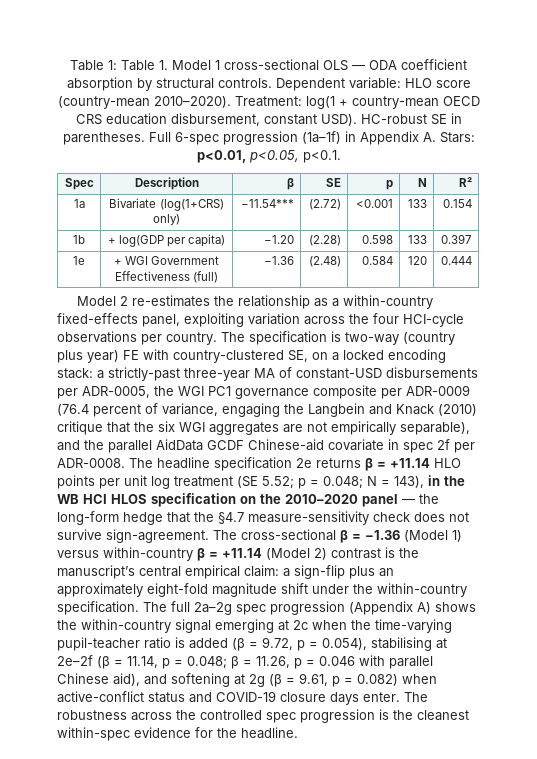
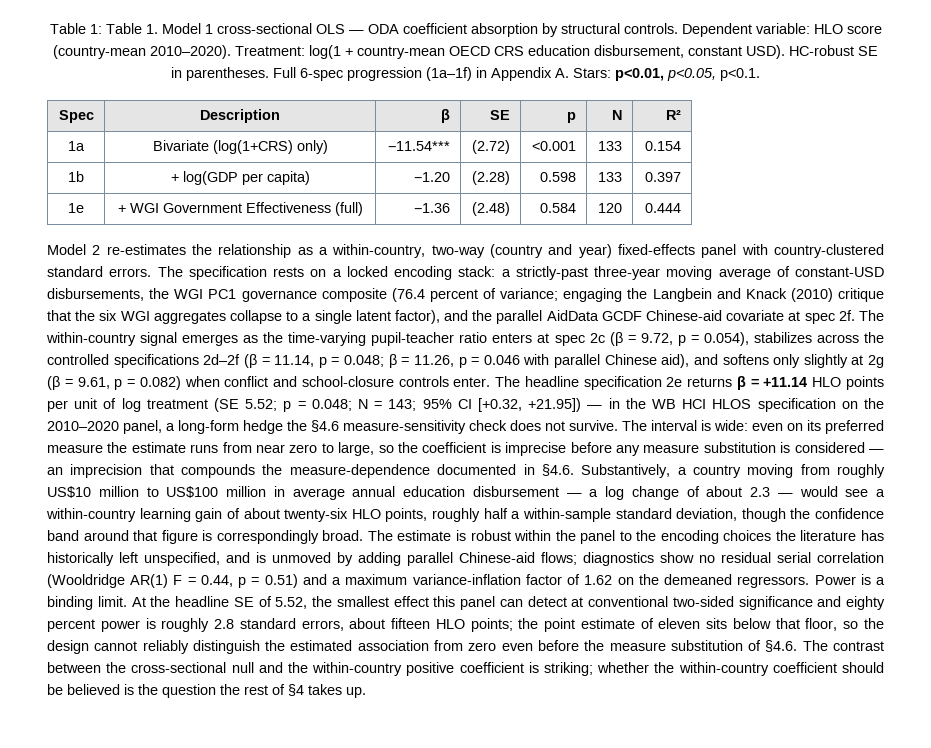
[342,295,433,309] [57,313,464,327] [57,331,455,345] [57,349,308,363] within-country fixed-effects panel, exploiting variation across the four HCI-cycle observations per country. The specification is two-way (country plus year) FE with country-clustered SE, -> [332,244,885,258] [47,266,304,280] within-country, two-way (country and year) fixed-effects panel with country-clustered standard errors. The specification rests
[254,367,478,379] [57,386,150,399] MA of constant-USD disbursements per ADR-0005, -> [666,266,884,280] [47,288,144,301] moving average of constant-USD disbursements,
[381,385,470,399] per ADR-0009 -> (387, 295) none
[162,403,218,416] variance, -> [500,288,559,301] variance;
[283,421,470,435] are not empirically separable), -> [229,310,440,324] collapse to a single latent factor),
[388,439,475,453] [57,457,461,471] [57,475,465,489] [57,493,439,507] [57,511,469,525] [57,529,462,543] [57,547,419,561] [57,565,394,579] [57,583,467,597] [57,601,476,615] [57,619,452,633] [57,637,228,651] in spec 2f per ADR-0008. The headline specification 2e returns β = +11.14 HLO points per unit log treatment (SE 5.52; p = 0.048; N = 143), in the WB HCI HLOS specification on the 2010–2020 panel — the long-form hedge that the §4.7 measure-sensitivity check does not survive sign-agreement. The cross-sectional β = −1.36 (Model 1) versus within-country β = +11.14 (Model 2) contrast is the manuscript’s central empirical claim: a sign-flip plus an approximately eight-fold magnitude shift under the within-country specification. The full 2a–2g spec progression (Appendix A) shows the within-country signal emerging at 2c when the time-varying pupil-teacher ratio is added -> [788,310,884,324] [46,332,605,346] at spec 2f. The within-country signal emerges as the time-varying pupil-teacher ratio enters at spec 2c
[371,637,447,651] [57,655,93,666] stabilising at 2e–2f -> [753,332,884,343] [47,354,241,368] stabilizes across the controlled specifications 2d–2f
[171,673,230,687] softening -> [722,354,848,368] softens only slightly
[57,691,428,705] [57,709,469,723] [57,727,298,741] active-conflict status and COVID-19 closure days enter. The robustness across the controlled spec progression is the cleanest within-spec evidence for the headline. -> [224,376,885,390] [47,398,885,412] [47,420,884,434] [47,442,884,456] [47,464,886,478] [47,486,885,500] [46,508,884,522] [47,530,884,544] [47,552,884,566] [47,574,885,588] [47,596,885,610] [47,618,885,632] [47,640,884,654] [47,662,885,676] [47,684,366,698] conflict and school-closure controls enter. The headline specification 2e returns β = +11.14 HLO points per unit of log treatment (SE 5.52; p = 0.048; N = 143; 95% CI [+0.32, +21.95]) — in the WB HCI HLOS specification on the 2010–2020 panel, a long-form hedge the §4.6 measure-sensitivity check does not survive. The interval is wide: even on its preferred measure the estimate runs from near zero to large, so the coefficient is imprecise before any measure substitution is considered — an imprecision that compounds the measure-dependence documented in §4.6. Substantively, a country moving from roughly US$10 million to US$100 million in average annual education disbursement — a log change of about 2.3 — would see a within-country learning gain of about twenty-six HLO points, roughly half a within-sample standard deviation, though the confidence band around that figure is correspondingly broad. The estimate is robust within the panel to the encoding choices the literature has historically left unspecified, and is unmoved by adding parallel Chinese-aid flows; diagnostics show no residual serial correlation (Wooldridge AR(1) F = 0.44, p = 0.51) and a maximum variance-inflation factor of 1.62 on the demeaned regressors. Power is a binding limit. At the headline SE of 5.52, the smallest effect this panel can detect at conventional two-sided significance and eighty percent power is roughly 2.8 standard errors, about fifteen HLO points; the point estimate of eleven sits below that floor, so the design cannot reliably distinguish the estimated association from zero even before the measure substitution of §4.6. The contrast between the cross-sectional null and the within-country positive coefficient is striking; whether the within-country coefficient should be believed is the question the rest of §4 takes up.

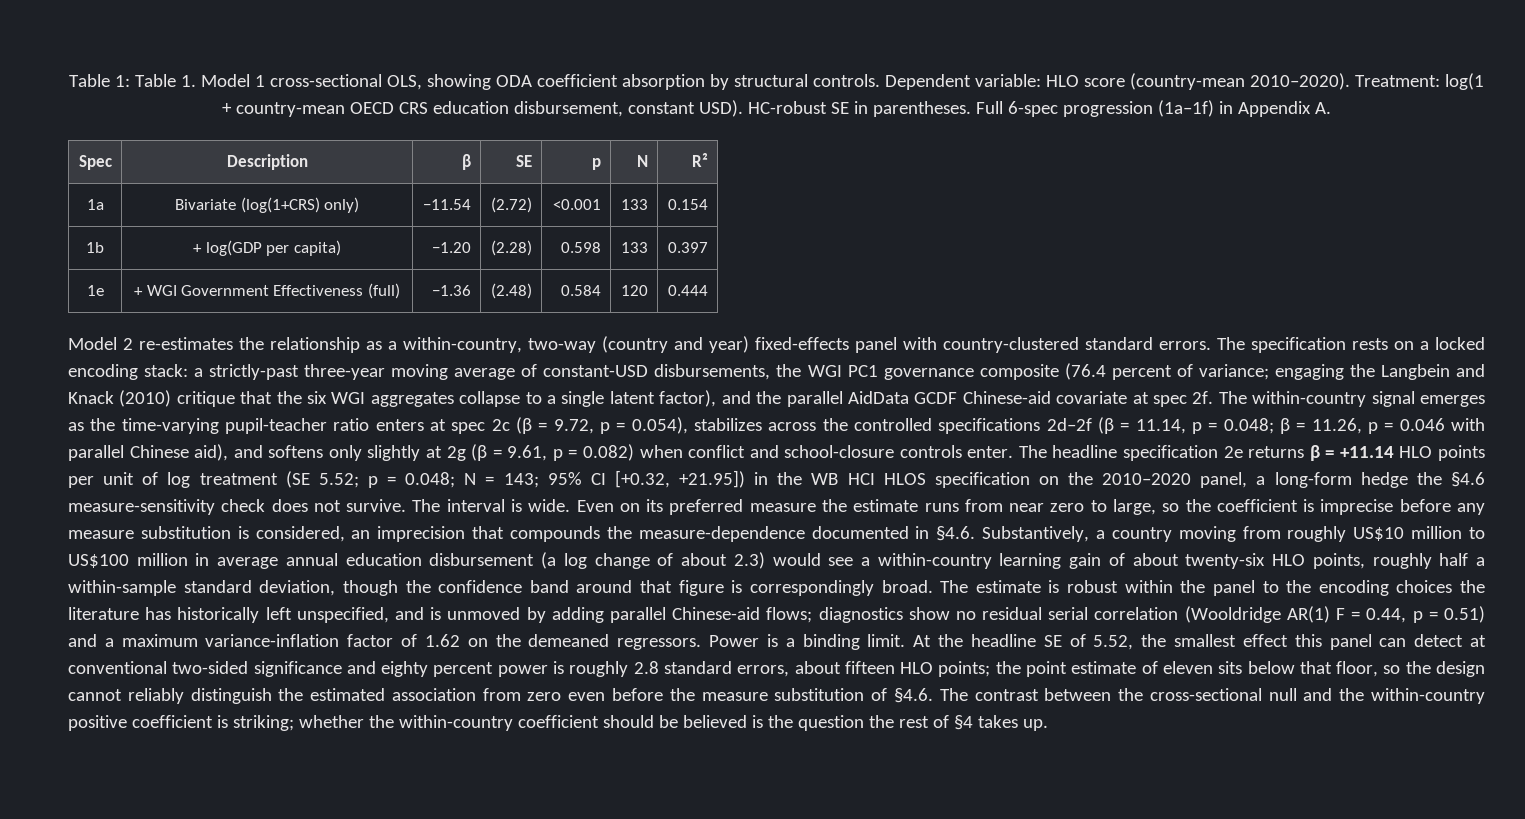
[315,24,364,34] OLS — -> [387,74,492,90] OLS, showing
[573,68,760,81] Stars: p<0.01, p<0.05, p<0.1. -> (1331, 108) none
[388,141,451,151] −11.54*** -> [423,199,472,210] −11.54
[587,405,603,409] — -> (746, 479) none
[714,420,783,431] wide: even -> [528,499,614,512] wide. Even
[794,442,884,453] considered — -> [255,526,345,542] considered,
[566,489,599,497] — a -> [541,552,557,569] (a
[750,487,793,497] 2.3 — -> [733,552,765,569] 2.3)

